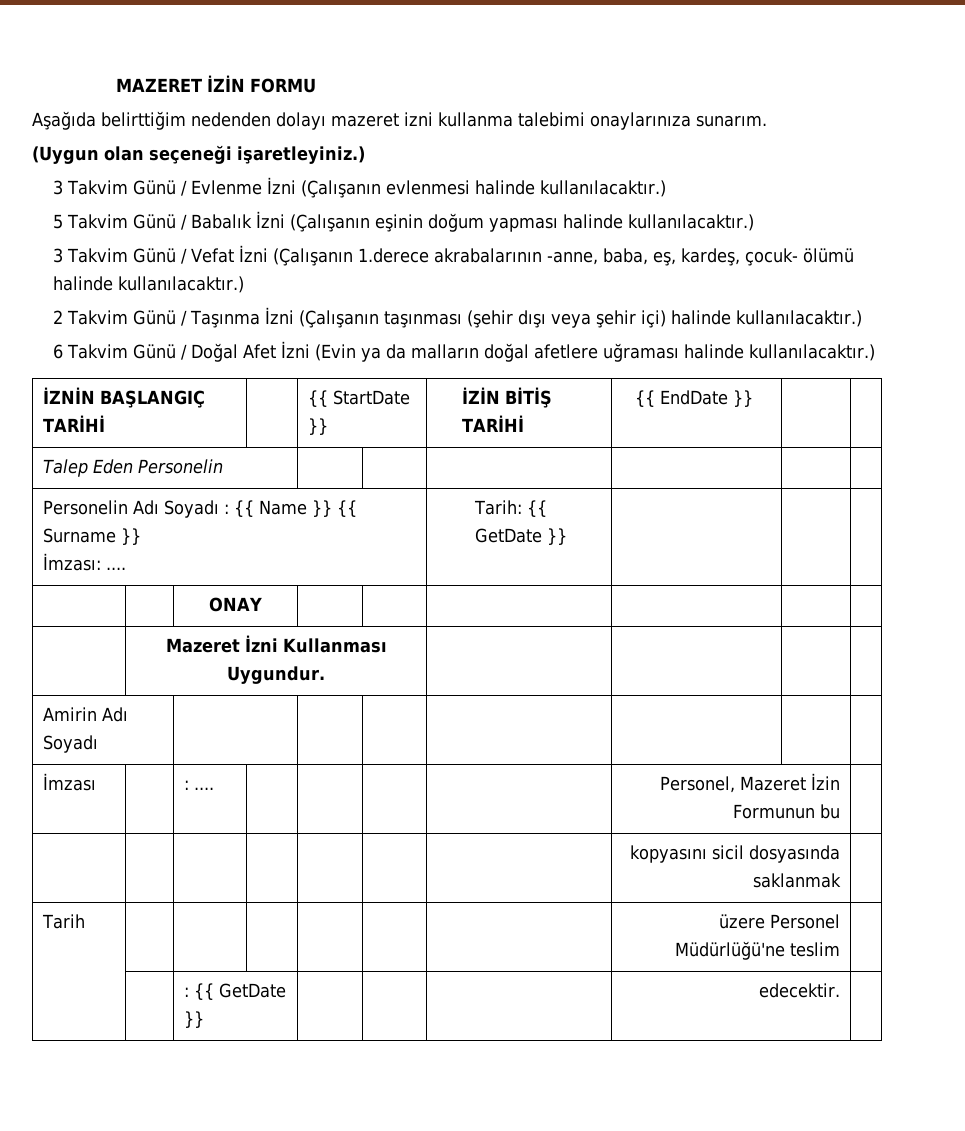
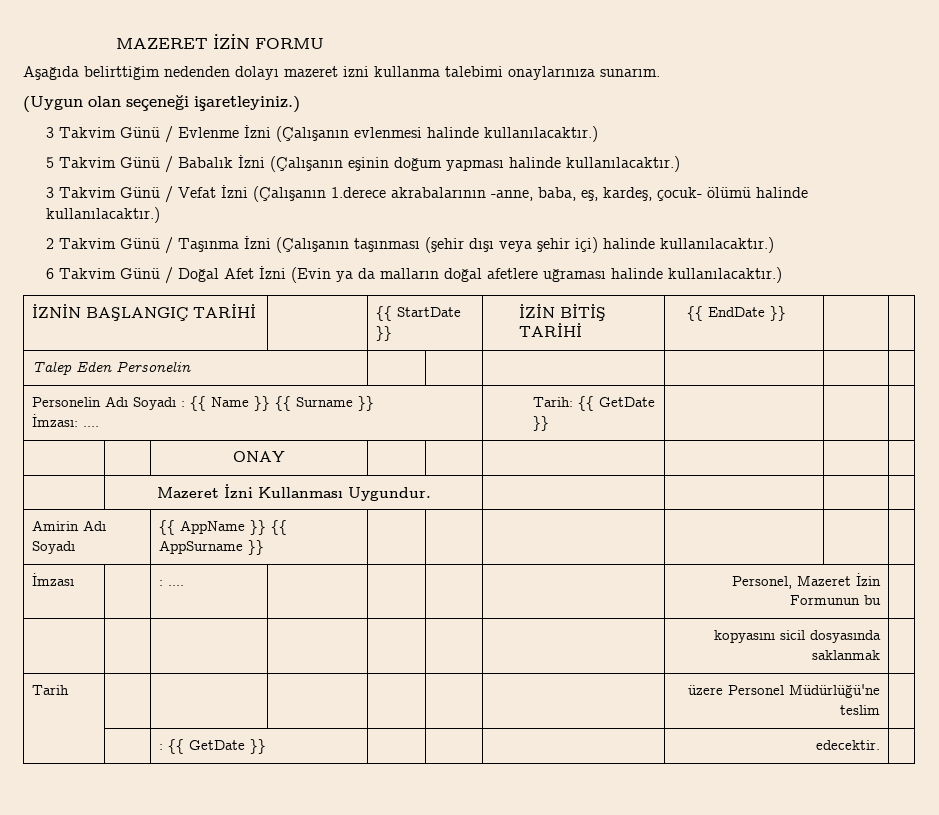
(99, 744) none -> [159,520,288,535] [159,540,265,555] {{ AppName }} {{ AppSurname }}

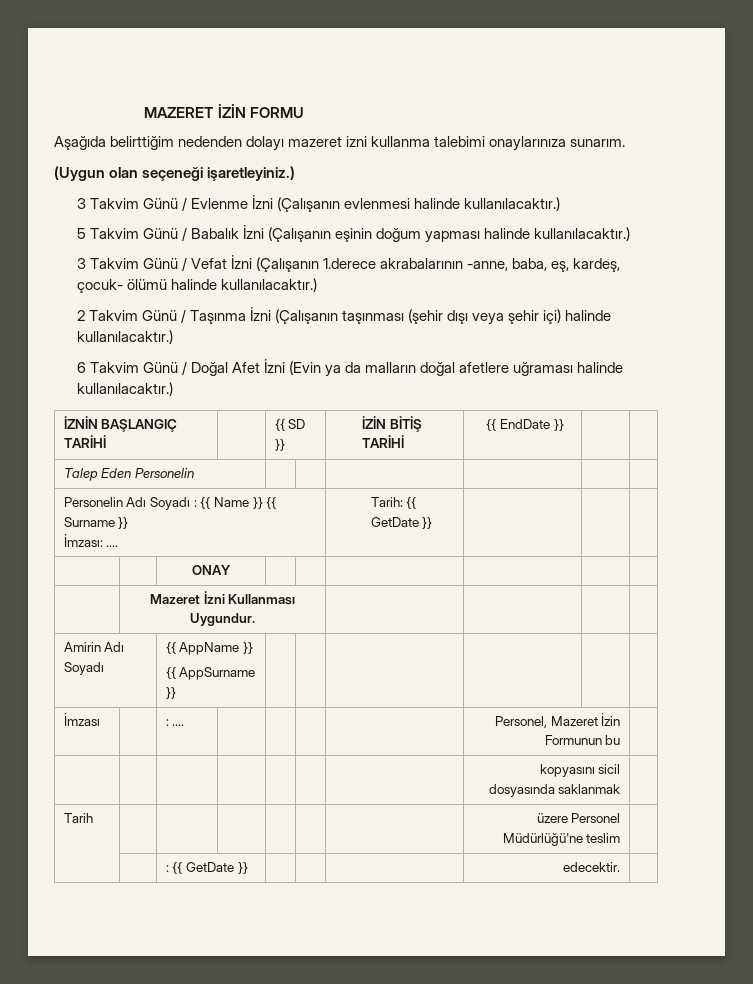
[397,307,462,317] StartDate -> [288,419,306,429] SD
(267, 527) none -> (254, 648) //

